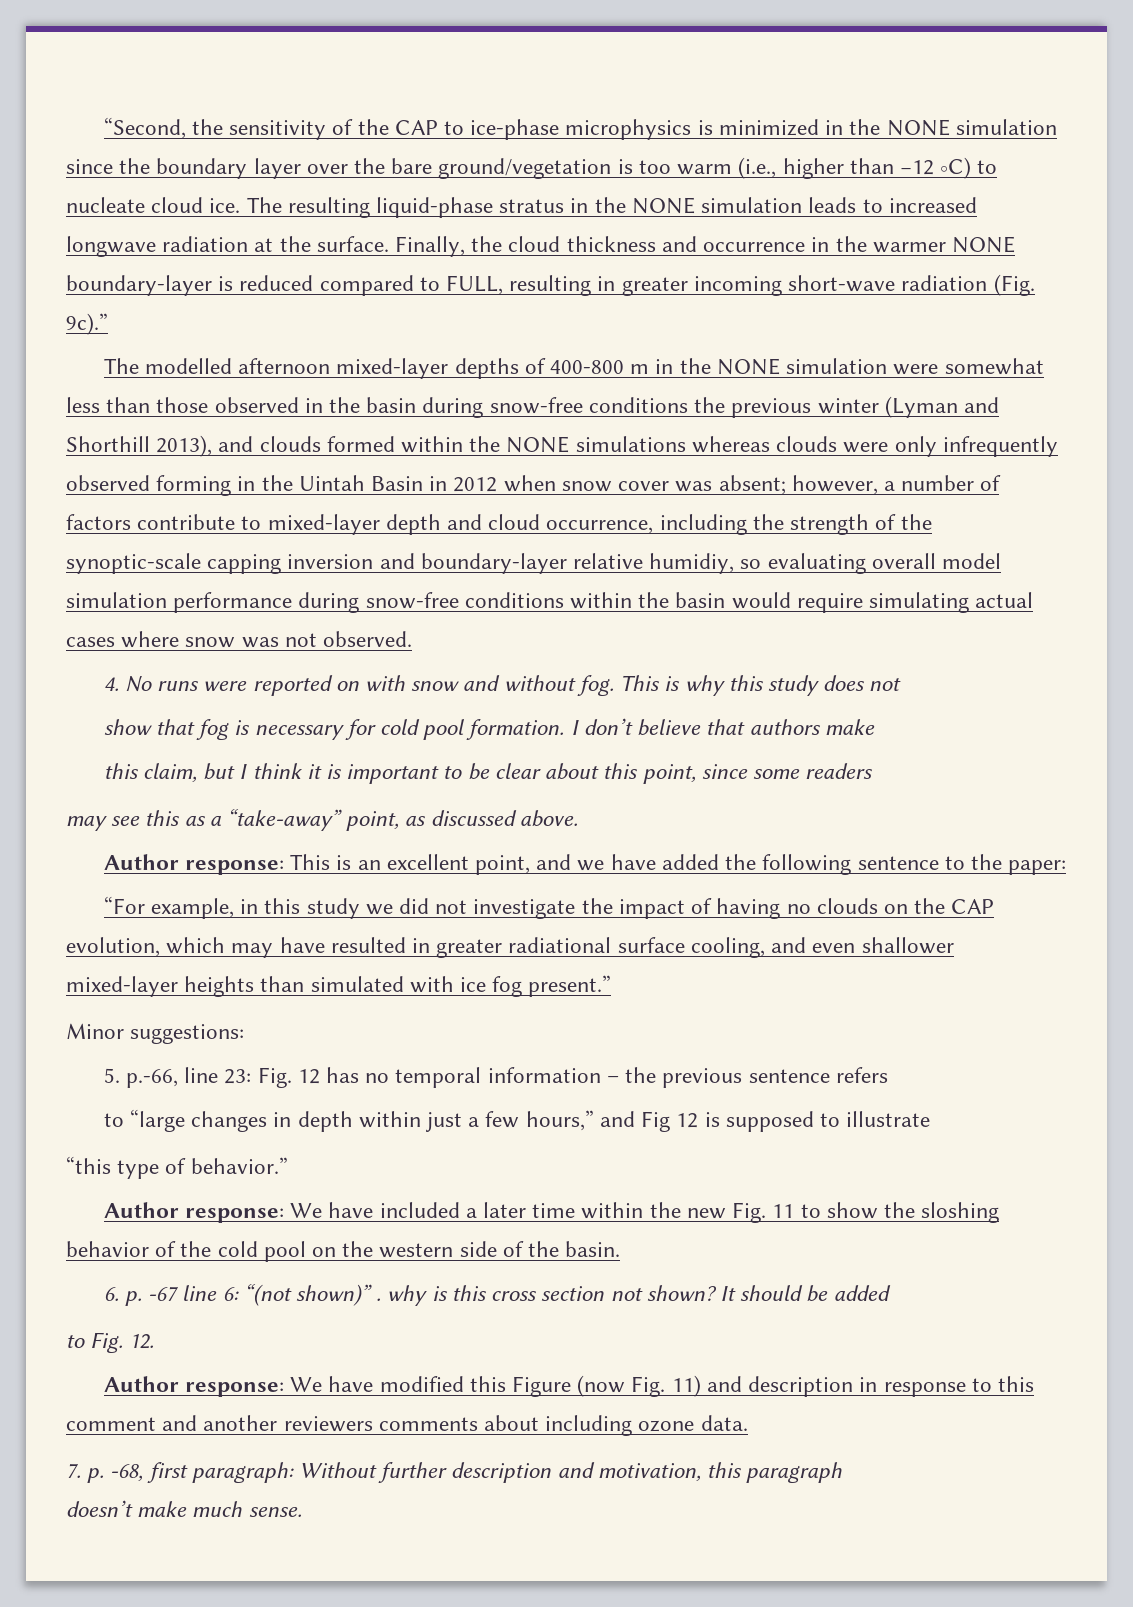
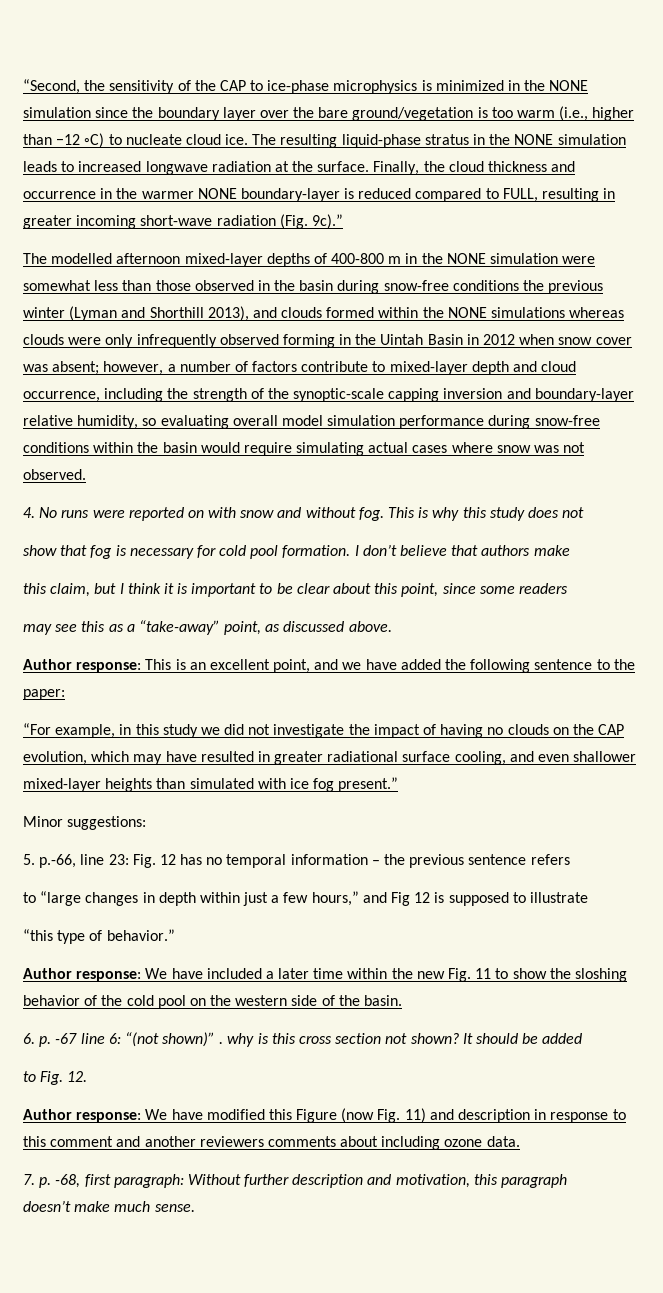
[649,553,735,574] humidiy, -> [77,415,139,429] humidity,

